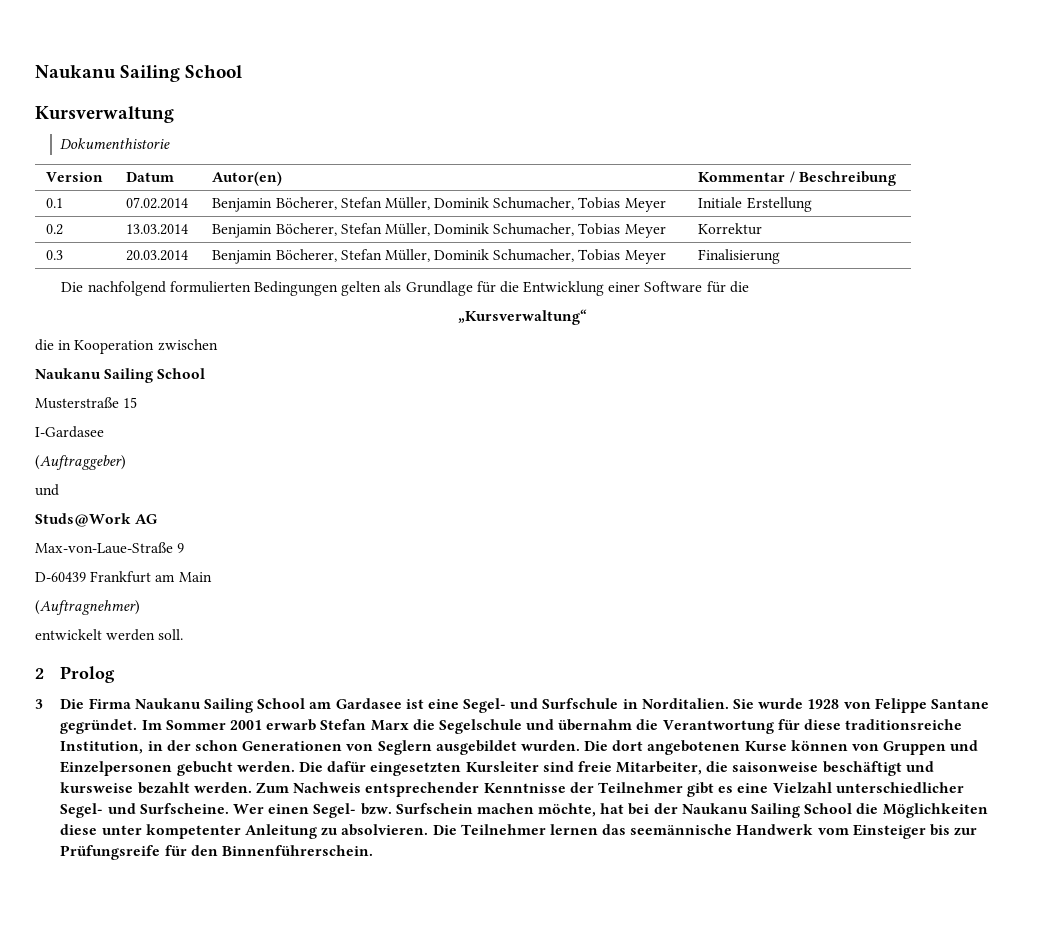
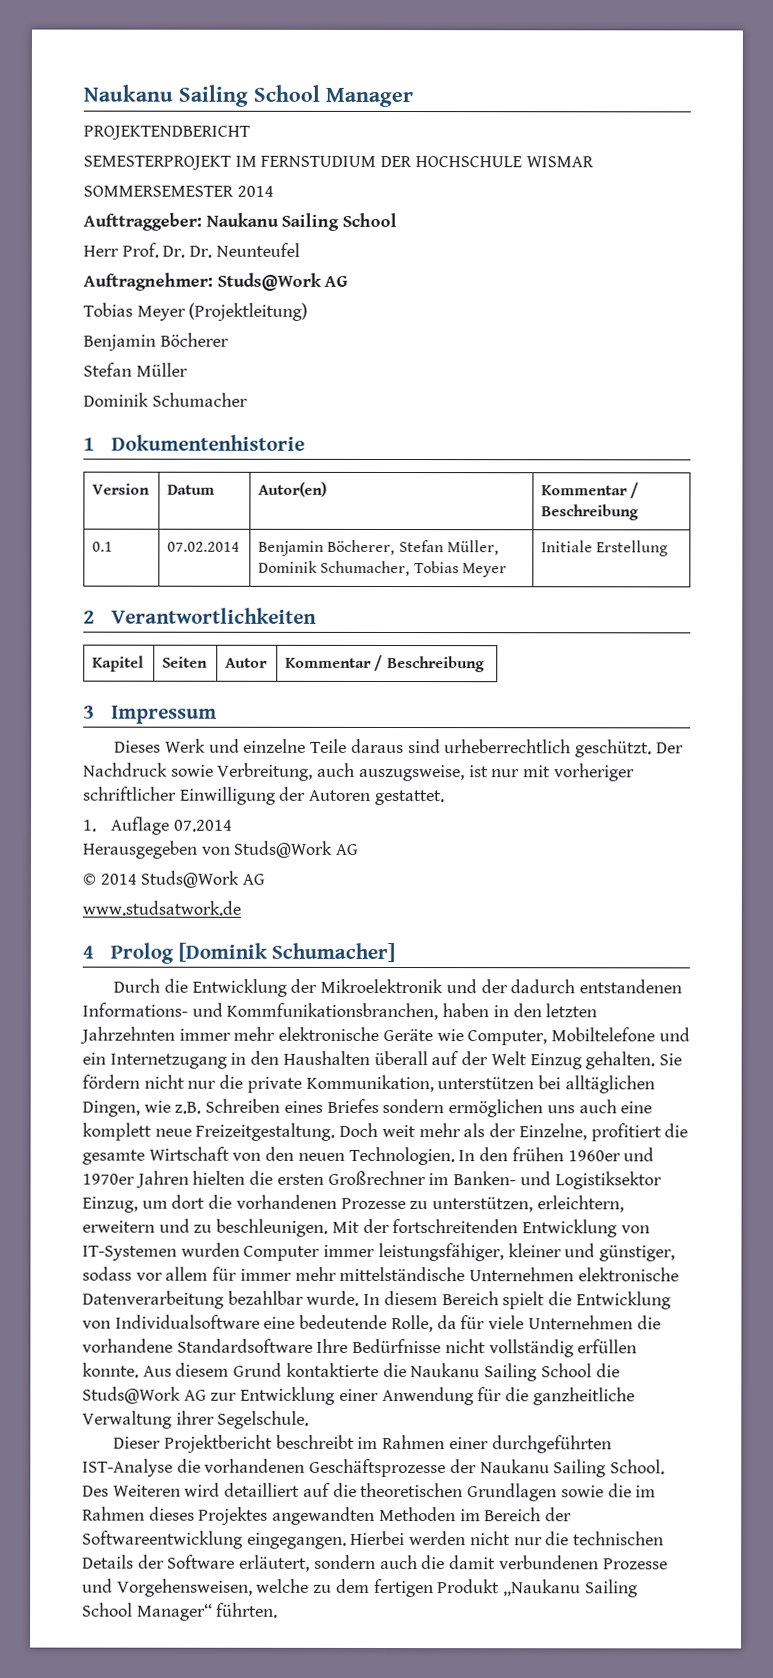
[35,65,243,82] [35,106,174,123] [60,138,171,149] Naukanu Sailing School // Kursverwaltung // Dokumenthistorie -> [83,84,413,108] [83,125,250,140] [83,155,594,170] [83,185,274,197] [83,212,398,231] [83,242,300,258] [83,272,349,291] [83,302,309,321] [83,332,229,351] [83,362,188,377] [83,392,248,407] [83,434,306,451] Naukanu Sailing School Manager // PROJEKTENDBERICHT // SEMESTERPROJEKT IM FERNSTUDIUM DER HOCHSCHULE WISMAR // SOMMERSEMESTER 2014 // Aufttraggeber: Naukanu Sailing School // Herr Prof. Dr. Dr. Neunteufel // Auftragnehmer: Studs@Work AG // Tobias Meyer (Projektleitung) // Benjamin Böcherer // Stefan Müller // Dominik Schumacher // 1 Dokumentenhistorie
[46,224,64,235] [126,224,189,235] [212,223,666,238] [698,223,763,235] [46,250,64,260] [126,250,189,261] [212,249,666,264] [698,249,781,264] [61,281,749,296] [458,309,587,325] [35,339,218,354] [35,368,206,383] [35,397,138,409] [35,426,104,438] [35,455,126,470] [35,484,59,496] [35,513,158,527] [35,542,185,554] [35,571,212,583] [35,600,140,615] [35,629,184,641] [35,666,116,683] [35,698,989,713] [60,719,963,734] [60,740,979,755] [60,761,934,776] [60,782,964,797] [60,803,988,818] [60,824,978,839] [60,845,373,860] // 0.2 | 13.03.2014 | Benjamin Böcherer, Stefan Müller, Dominik Schumacher, Tobias Meyer | Korrektur // 0.3 | 20.03.2014 | Benjamin Böcherer, Stefan Müller, Dominik Schumacher, Tobias Meyer | Finalisierung // Die nachfolgend formulierten Bedingungen gelten als Grundlage für die Entwicklung einer Software für die // „Kursverwaltung“ // die in Kooperation zwischen // Naukanu Sailing School // Musterstraße 15 // I-Gardasee // (Auftraggeber) // und // Studs@Work AG // Max-von-Laue-Straße 9 // D-60439 Frankfurt am Main // (Auftragnehmer) // entwickelt werden soll. // 2 Prolog // 3 Die Firma Naukanu Sailing School am Gardasee ist eine Segel- und Surfschule in Norditalien. Sie wurde 1928 von Felippe Santane gegründet. Im Sommer 2001 erwarb Stefan Marx die Segelschule und übernahm die Verantwortung für diese traditionsreiche Institution, in der schon Generationen von Seglern ausgebildet wurden. Die dort angebotenen Kurse können von Gruppen und Einzelpersonen gebucht werden. Die dafür eingesetzten Kursleiter sind freie Mitarbeiter, die saisonweise beschäftigt und kursweise bezahlt werden. Zum Nachweis entsprechender Kenntnisse der Teilnehmer gibt es eine Vielzahl unterschiedlicher Segel- und Surfscheine. Wer einen Segel- bzw. Surfschein machen möchte, hat bei der Naukanu Sailing School die Möglichkeiten diese unter kompetenter Anleitung zu absolvieren. Die Teilnehmer lernen das seemännische Handwerk vom Einsteiger bis zur Prüfungsreife für den Binnenführerschein. -> [83,607,318,624] [92,655,145,672] [162,656,209,668] [225,657,269,668] [285,654,485,673] [83,705,218,724] [114,738,684,758] [83,762,635,782] [83,786,445,806] [83,816,233,835] [82,840,359,859] [82,870,266,888] [82,900,241,916] [82,942,396,964] [113,978,683,997] [82,1002,598,1021] [80,1026,690,1046] [82,1050,682,1070] [82,1074,655,1094] [82,1098,653,1118] [82,1122,689,1142] [82,1146,655,1166] [82,1170,662,1190] [82,1194,624,1213] [82,1218,650,1238] [82,1242,676,1262] [82,1266,679,1282] [82,1290,671,1310] [82,1314,661,1333] [82,1338,638,1358] [82,1362,620,1382] [82,1386,635,1406] [82,1410,310,1429] [113,1434,612,1454] [82,1458,666,1478] [82,1482,657,1502] [82,1506,573,1525] [82,1530,665,1549] [82,1554,668,1572] [82,1578,638,1598] [82,1602,279,1621] // 2 Verantwortlichkeiten // Kapitel | Seiten | Autor | Kommentar / Beschreibung // 3 Impressum // Dieses Werk und einzelne Teile daraus sind urheberrechtlich geschützt. Der Nachdruck sowie Verbreitung, auch auszugsweise, ist nur mit vorheriger schriftlicher Einwilligung der Autoren gestattet. // 1. Auflage 07.2014 // Herausgegeben von Studs@Work AG // © 2014 Studs@Work AG // www.studsatwork.de // 4 Prolog [Dominik Schumacher] // Durch die Entwicklung der Mikroelektronik und der dadurch entstandenen Informations- und Kommfunikationsbranchen, haben in den letzten Jahrzehnten immer mehr elektronische Geräte wie Computer, Mobiltelefone und ein Internetzugang in den Haushalten überall auf der Welt Einzug gehalten. Sie fördern nicht nur die private Kommunikation, unterstützen bei alltäglichen Dingen, wie z.B. Schreiben eines Briefes sondern ermöglichen uns auch eine komplett neue Freizeitgestaltung. Doch weit mehr als der Einzelne, profitiert die gesamte Wirtschaft von den neuen Technologien. In den frühen 1960er und 1970er Jahren hielten die ersten Großrechner im Banken- und Logistiksektor Einzug, um dort die vorhandenen Prozesse zu unterstützen, erleichtern, erweitern und zu beschleunigen. Mit der fortschreitenden Entwicklung von IT-Systemen wurden Computer immer leistungsfähiger, kleiner und günstiger, sodass vor allem für immer mehr mittelständische Unternehmen elektronische Datenverarbeitung bezahlbar wurde. In diesem Bereich spielt die Entwicklung von Individualsoftware eine bedeutende Rolle, da für viele Unternehmen die vorhandene Standardsoftware Ihre Bedürfnisse nicht vollständig erfüllen konnte. Aus diesem Grund kontaktierte die Naukanu Sailing School die Studs@Work AG zur Entwicklung einer Anwendung für die ganzheitliche Verwaltung ihrer Segelschule. // Dieser Projektbericht beschreibt im Rahmen einer durchgeführten IST-Analyse die vorhandenen Geschäftsprozesse der Naukanu Sailing School. Des Weiteren wird detailliert auf die theoretischen Grundlagen sowie die im Rahmen dieses Projektes angewandten Methoden im Bereich der Softwareentwicklung eingegangen. Hierbei werden nicht nur die technischen Details der Software erläutert, sondern auch die damit verbundenen Prozesse und Vorgehensweisen, welche zu dem fertigen Produkt „Naukanu Sailing School Manager“ führten.

